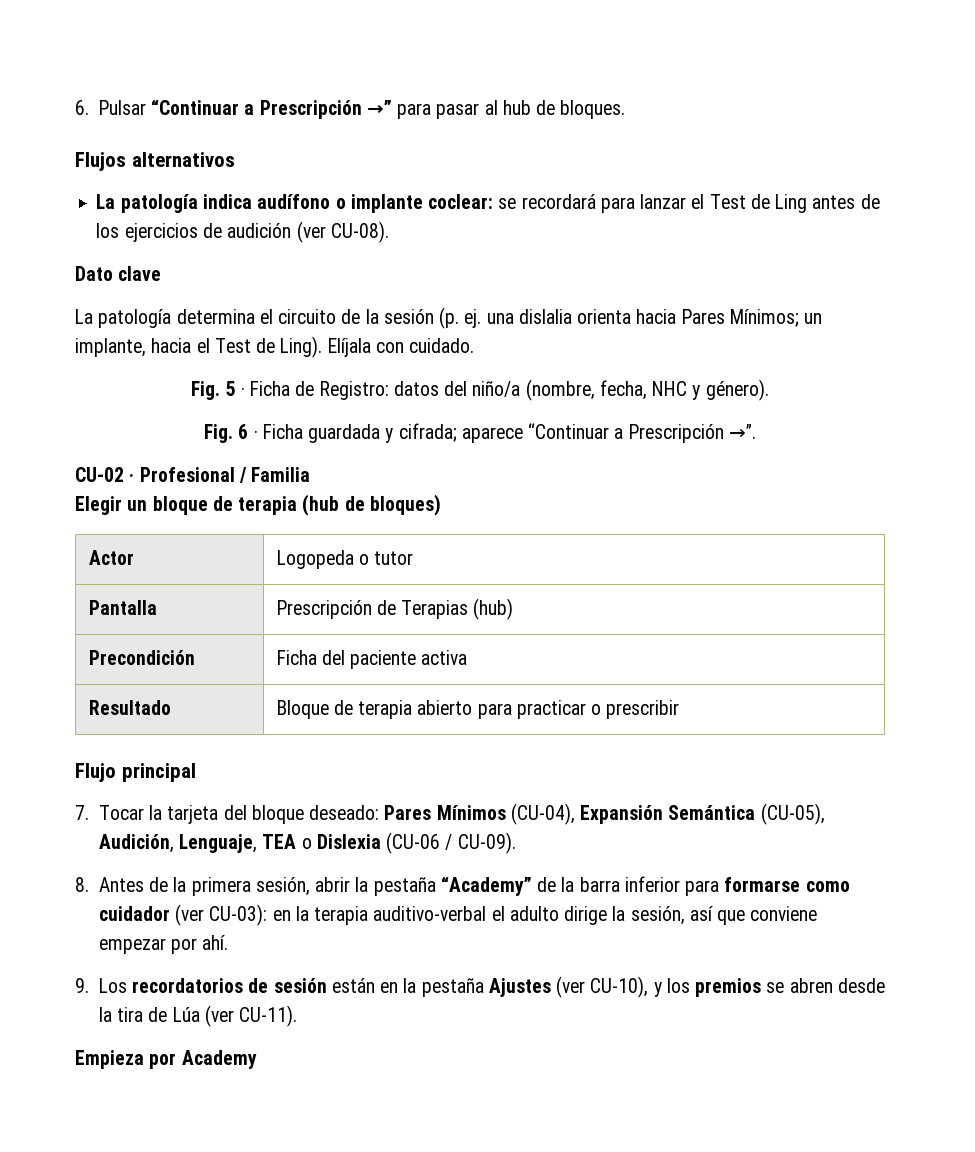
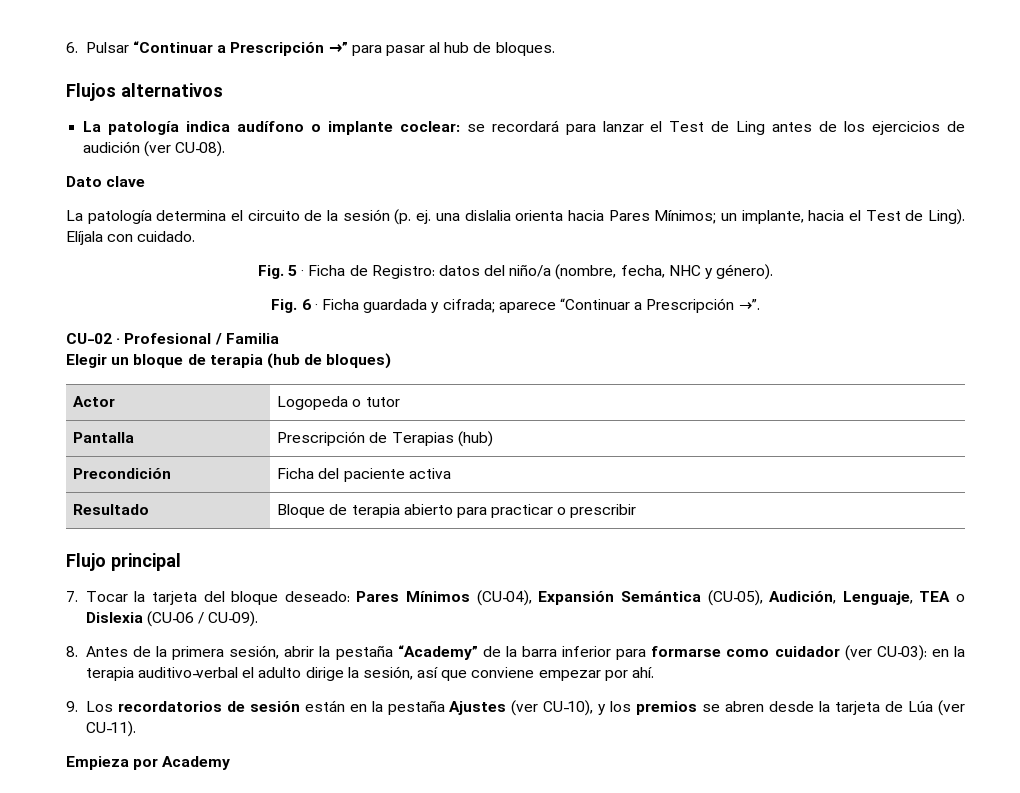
[117,1007,144,1022] tira -> [835,701,881,715] tarjeta

